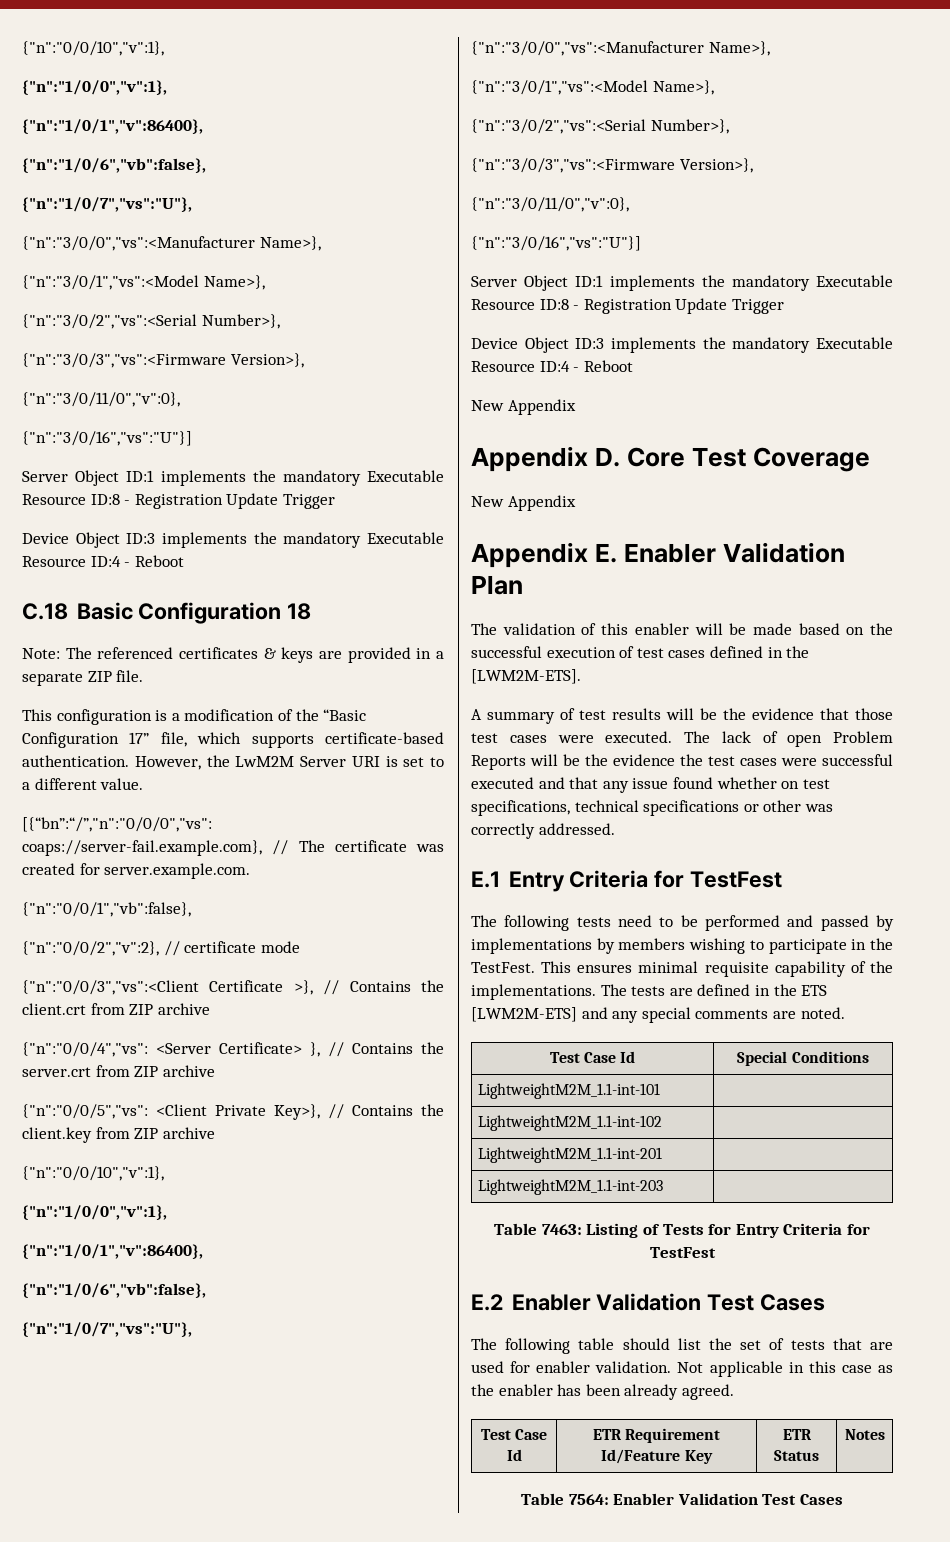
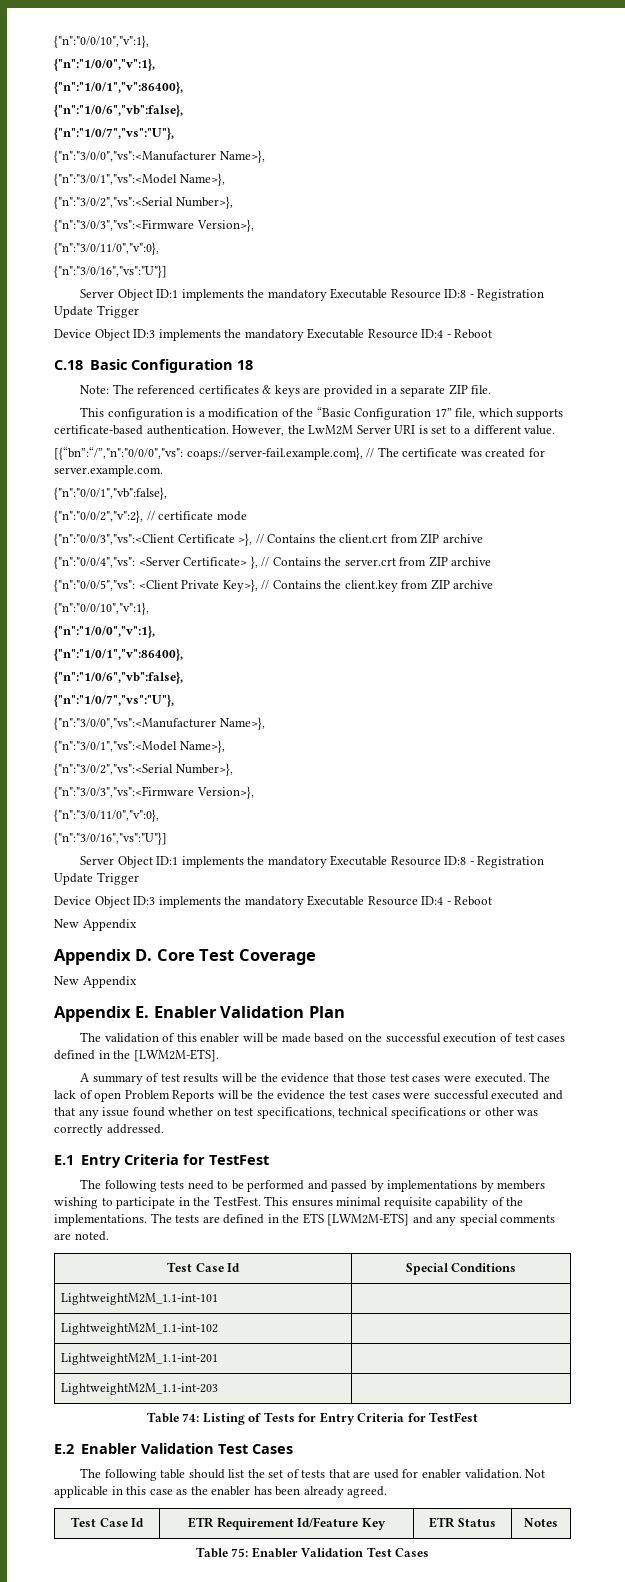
[541,1224,582,1235] 7463: -> [182,1413,200,1422] 74:
[568,1494,609,1505] 7564: -> [231,1548,249,1557] 75:

